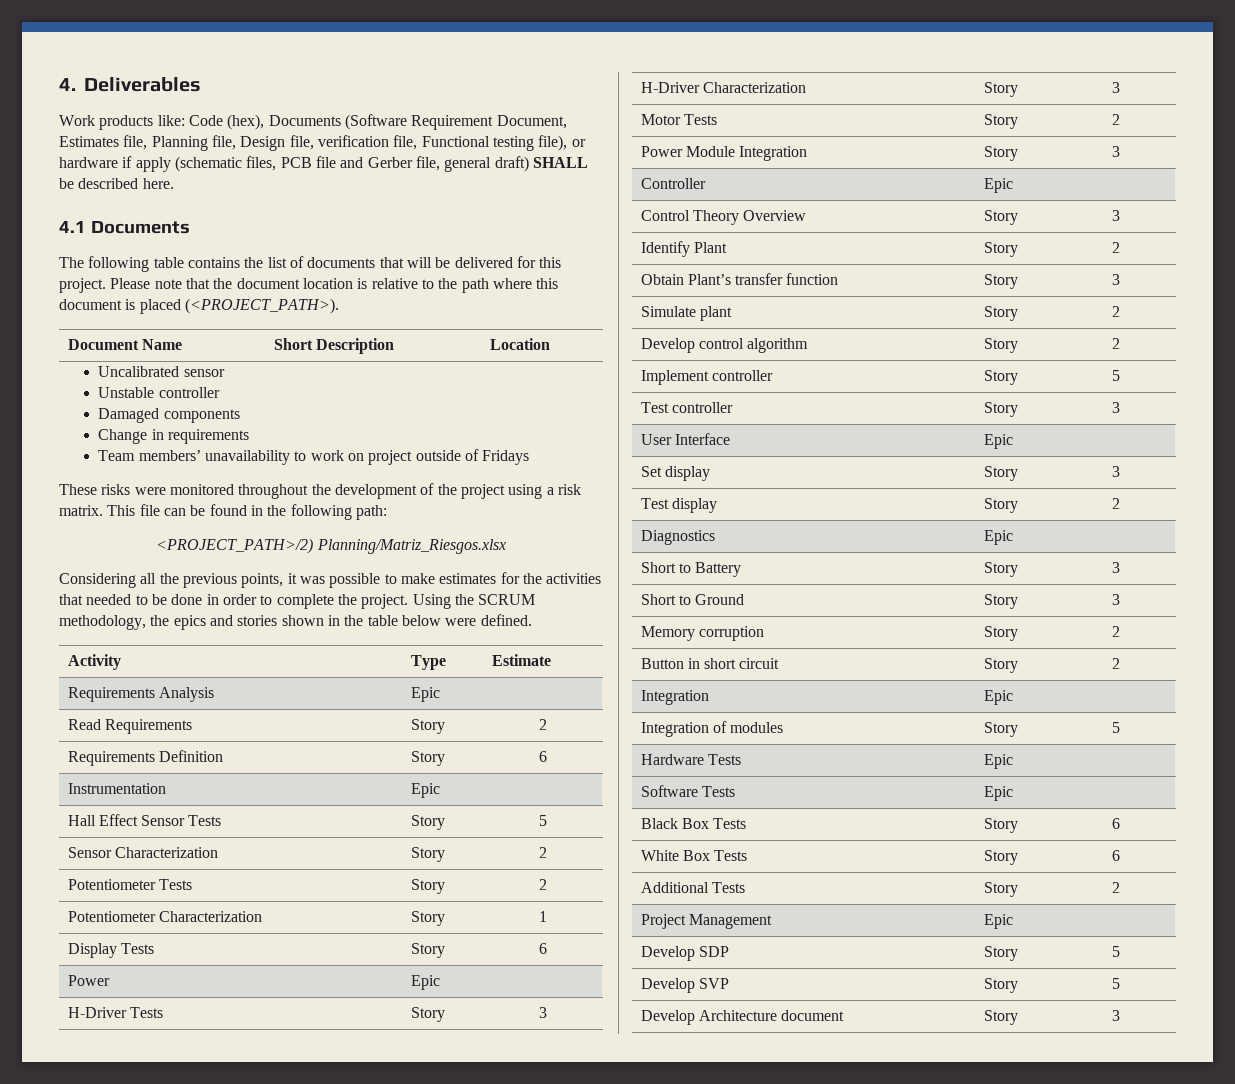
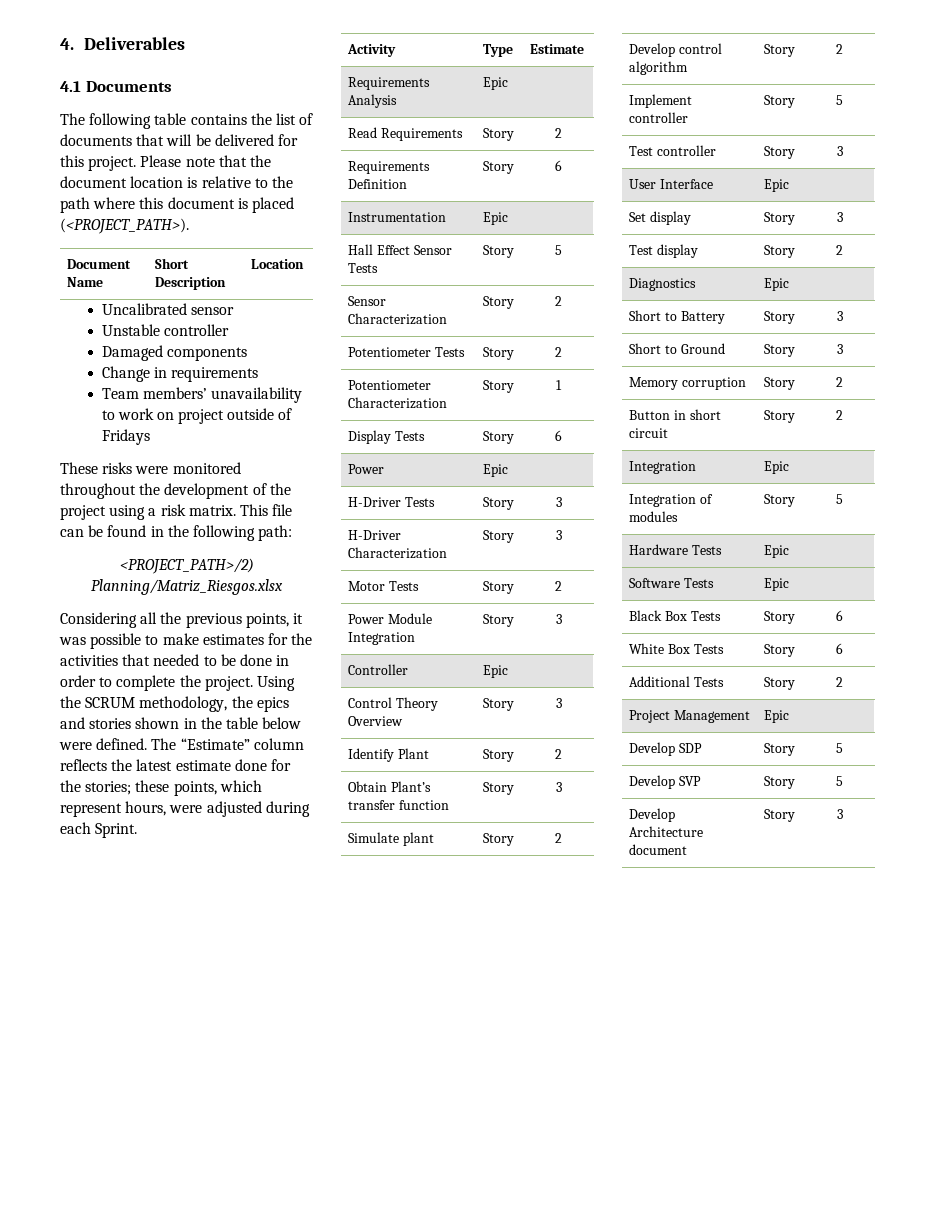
[59,114,567,130] [59,135,586,151] [59,156,588,172] [59,178,174,189] // Work products like: Code (hex), Documents (Software Requirement Document, Estimates file, Planning file, Design file, verification file, Functional testing file), or hardware if apply (schematic files, PCB file and Gerber file, general draft) SHALL be described here. -> (186, 43) none
(532, 620) none -> [151,738,304,750] [60,759,291,771] [60,780,262,796] [60,801,310,817] [60,822,138,838] The “Estimate” column reflects the latest estimate done for the stories; these points, which represent hours, were adjusted during each Sprint.

